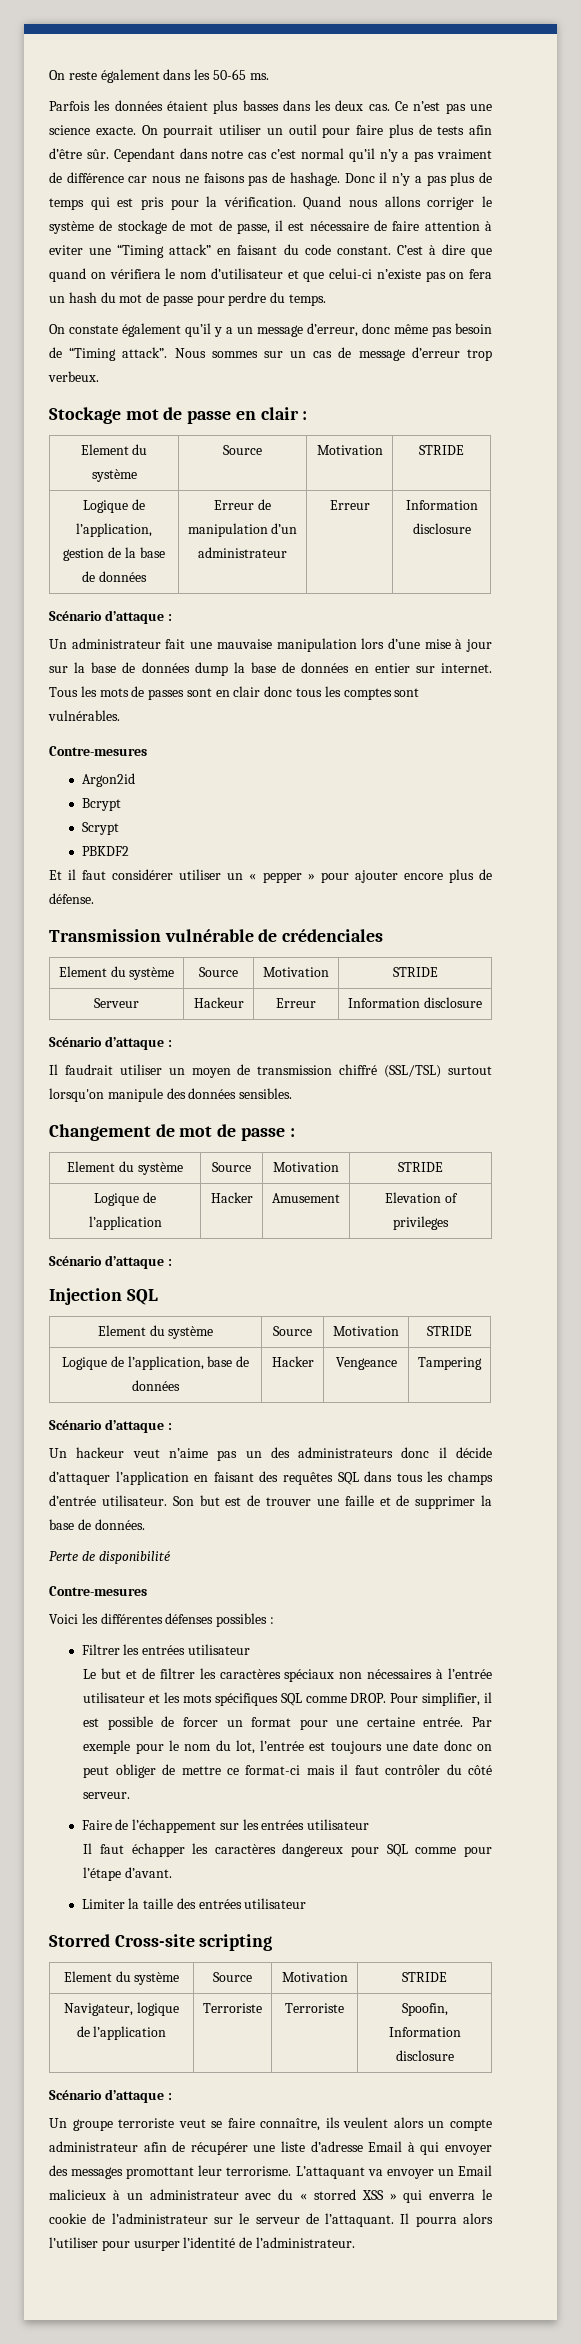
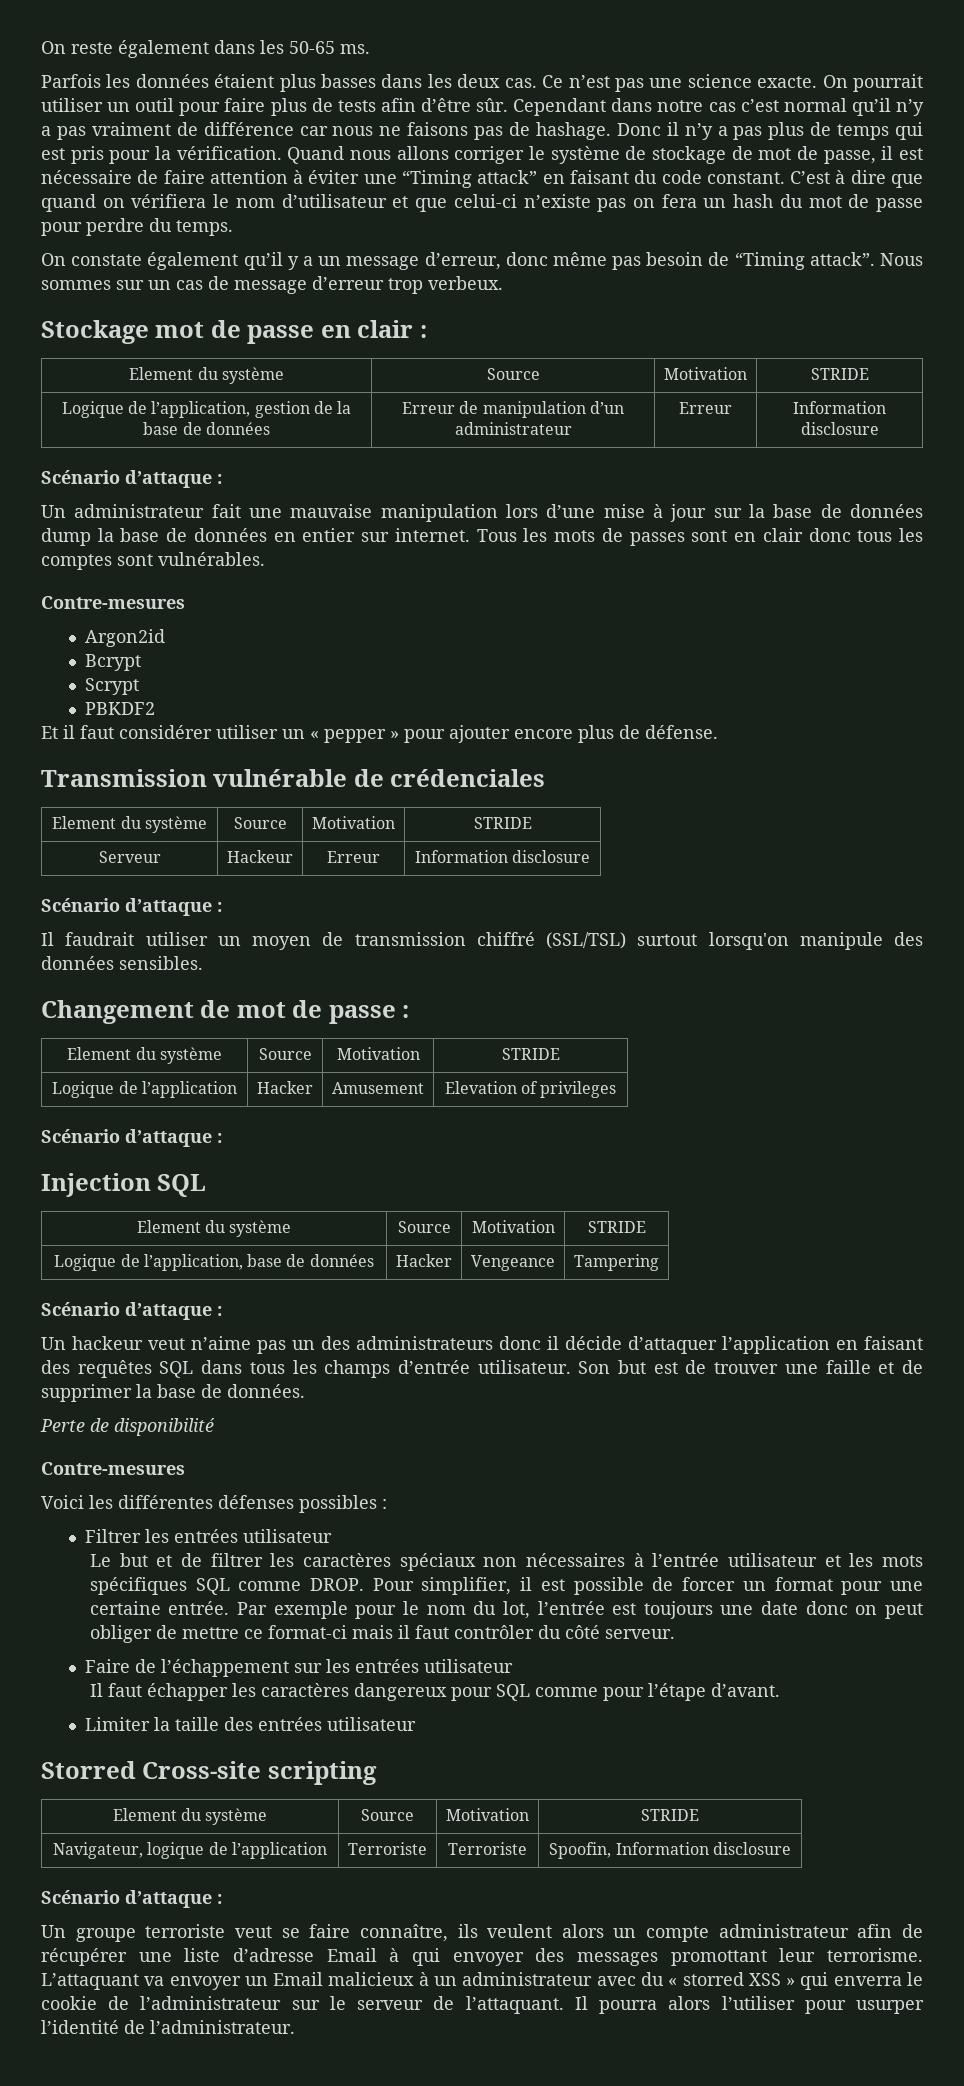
[49,245,83,255] eviter -> [308,170,360,184] éviter

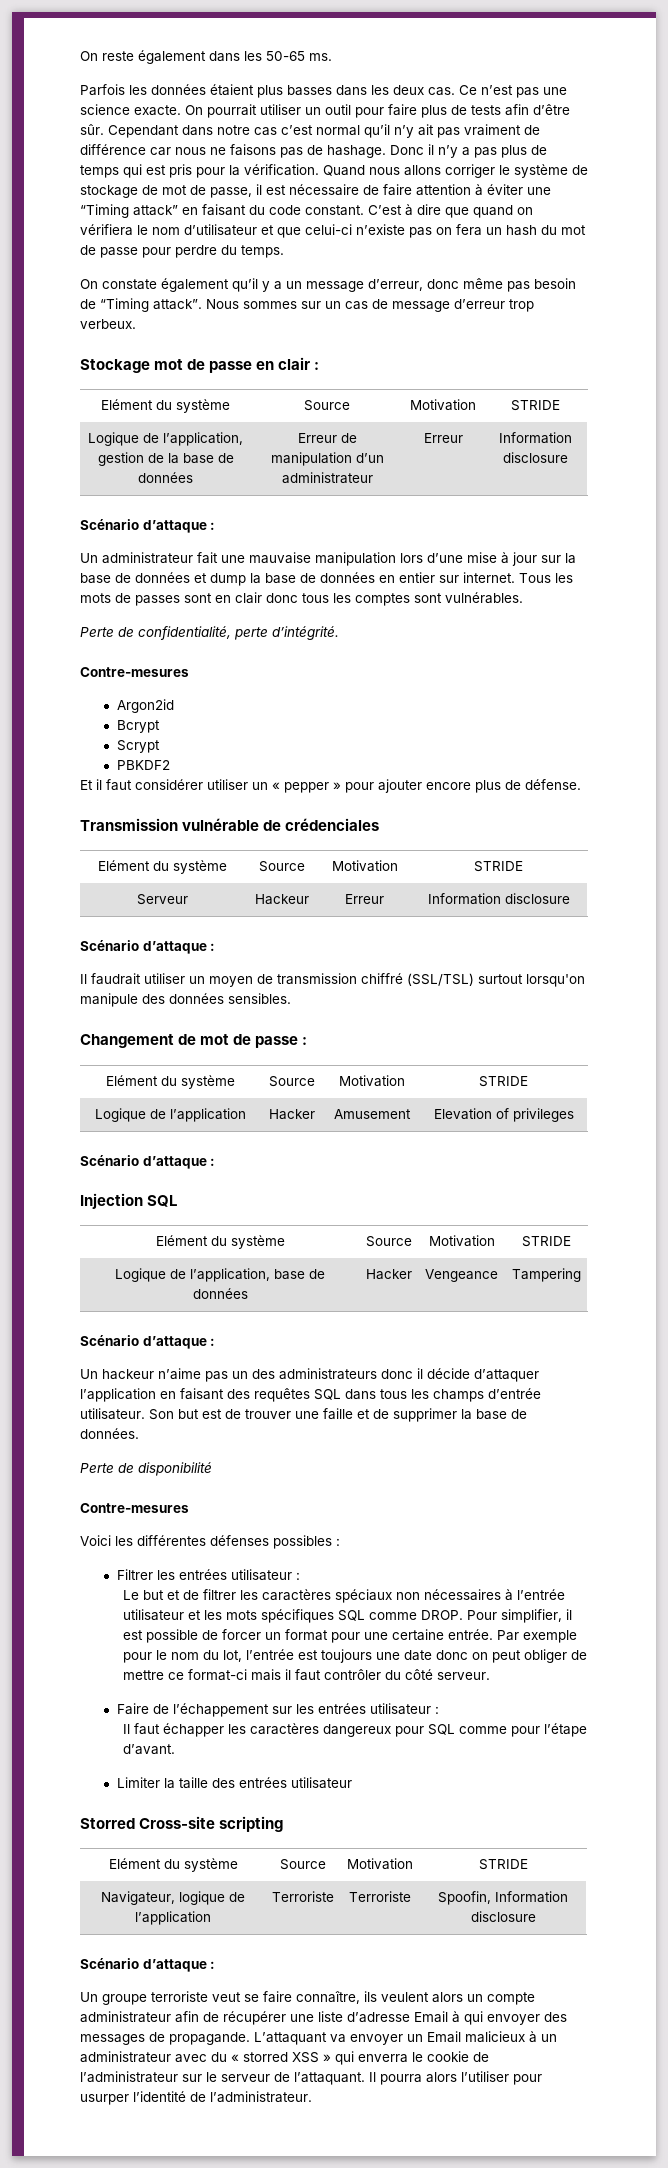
[41,126,51,136] a -> [418,124,434,136] ait
[129,367,194,380] Element -> [101,399,153,410] Elément
(924, 511) none -> [194,573,207,583] et
(265, 559) none -> [80,626,339,640] // Perte de confidentialité, perte d’intégrité.
[52,816,117,829] Element -> [97,860,150,871] Elément
[67,1047,132,1060] Element -> [105,1075,158,1086] Elément
[136,1220,201,1233] Element -> [155,1235,208,1246] Elément
[148,1338,185,1350] veut -> (154, 1374) none
(333, 1536) none -> [295,1572,300,1580] :
(514, 1666) none -> [434,1706,439,1714] :
[112,1808,177,1821] Element -> [108,1858,161,1869] Elément
[670,1948,923,1966] promottant leur terrorisme. -> [149,2032,250,2045] de propagande.

